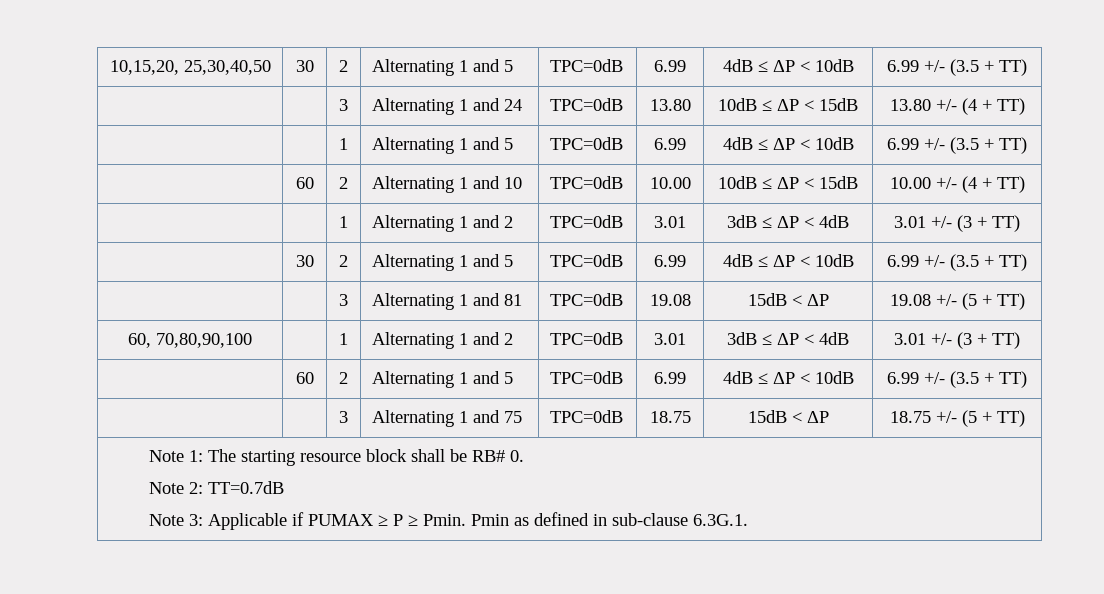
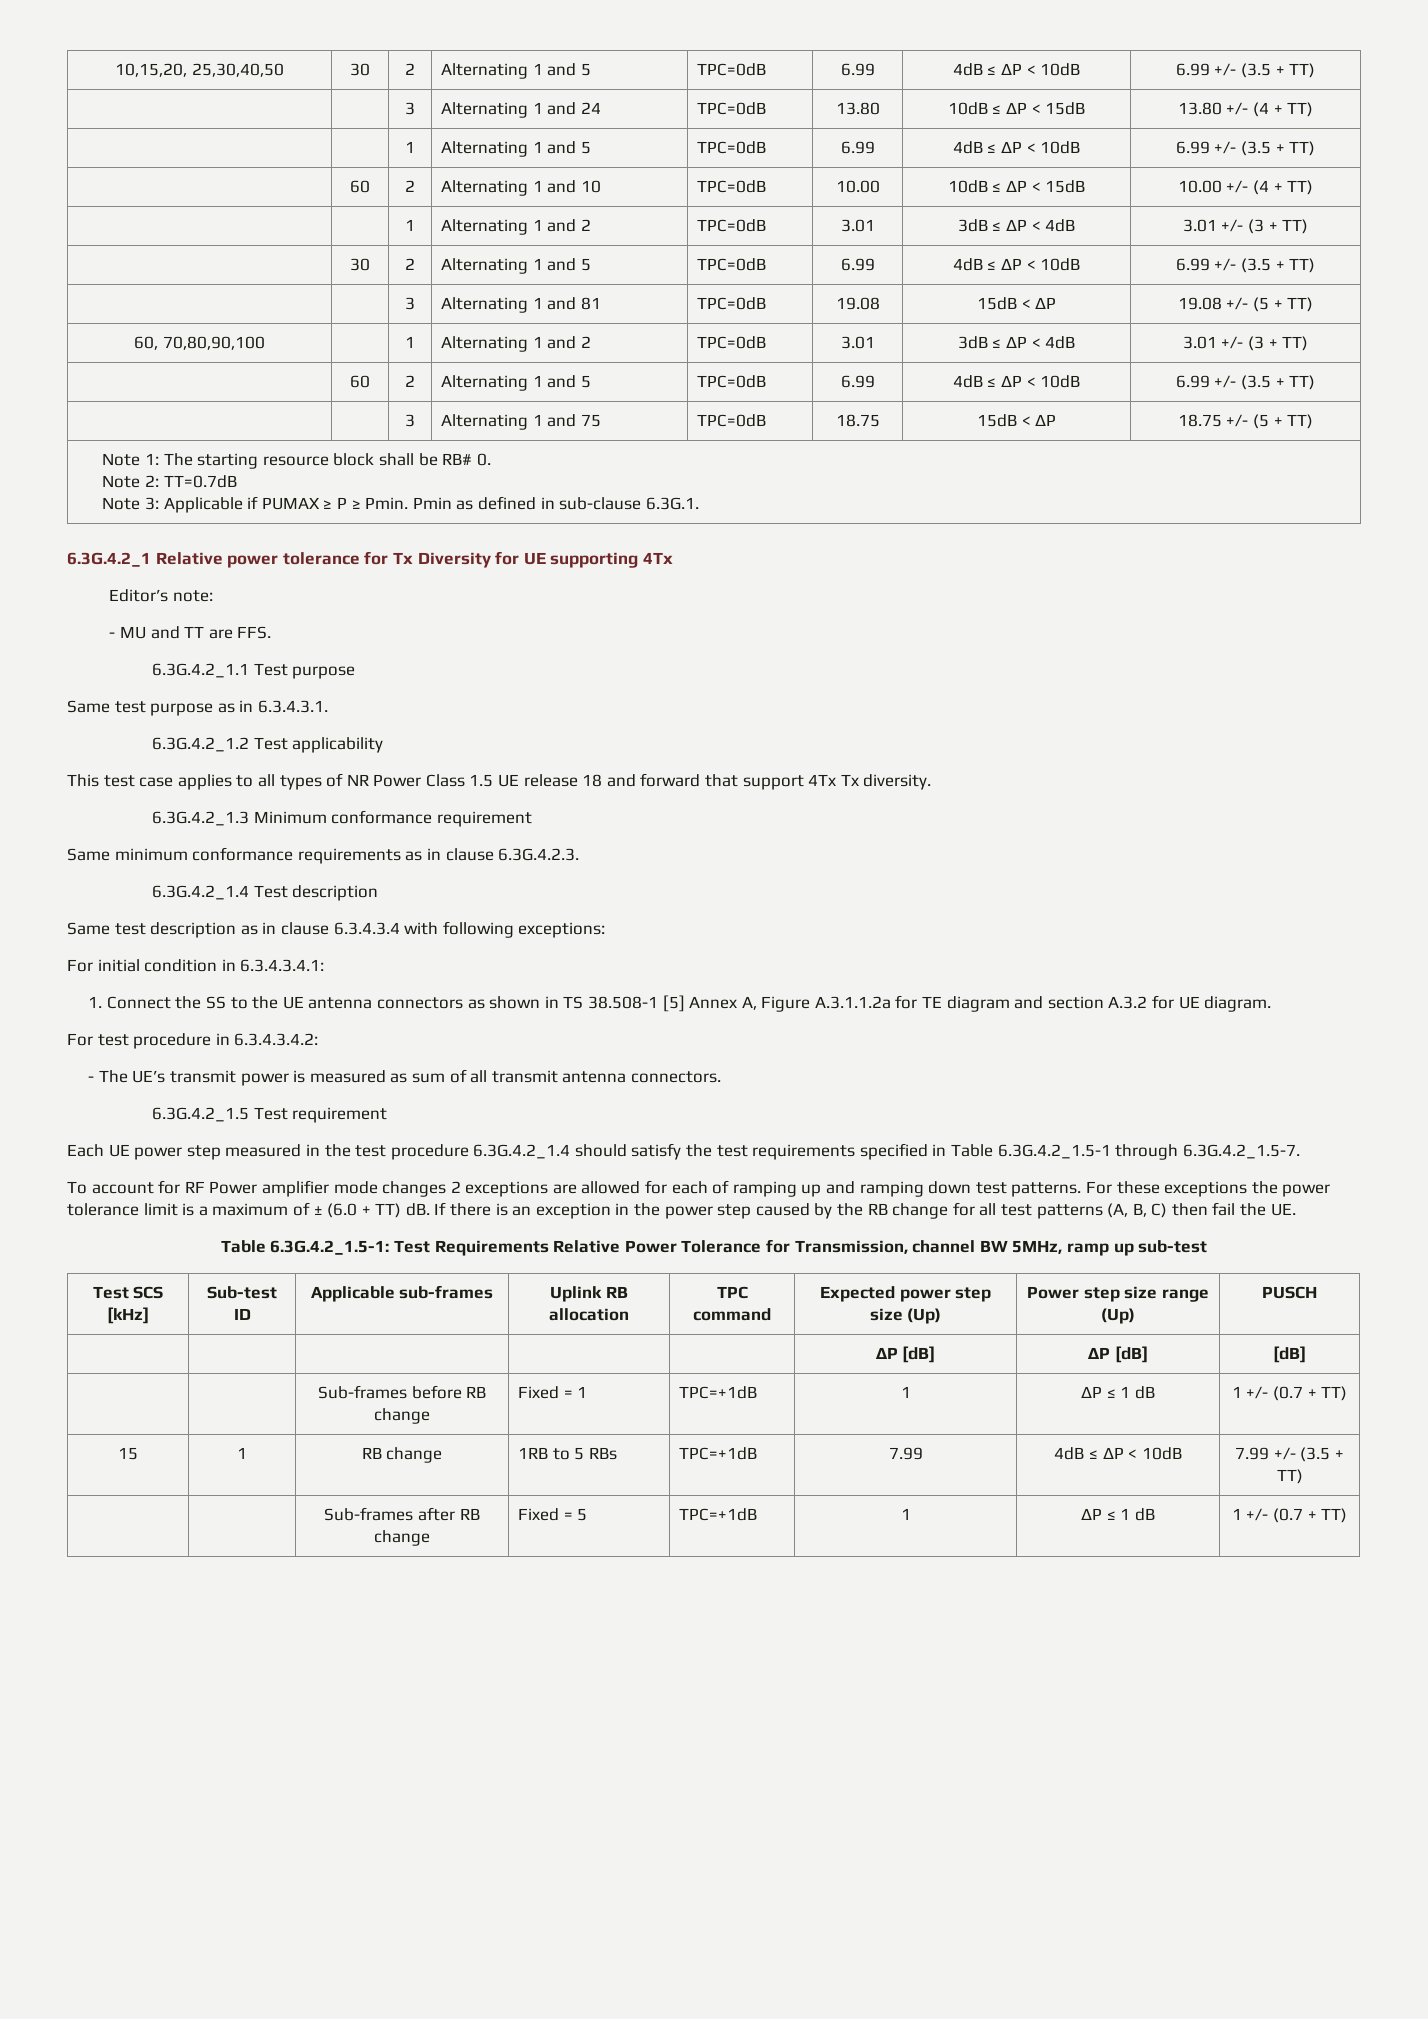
(748, 520) none -> [67,551,673,568] [109,589,214,602] [109,626,272,639] [151,663,356,679] [67,700,328,716] [151,737,384,753] [67,773,932,790] [151,810,532,827] [67,847,580,864] [151,885,379,901] [67,921,606,938] [67,959,325,972] [88,995,1272,1012] [67,1033,319,1049] [88,1069,721,1086] [151,1107,388,1123] [67,1143,1300,1160] [67,1180,1331,1197] [67,1202,1296,1219] [220,1239,1208,1256] [92,1286,164,1299] [107,1307,149,1324] [207,1286,277,1299] [233,1308,251,1320] [310,1285,494,1302] [550,1286,628,1302] [549,1308,629,1321] [716,1286,748,1299] [693,1308,771,1321] [819,1286,992,1302] [869,1308,942,1324] [1027,1286,1209,1302] [1101,1308,1135,1324] [1262,1286,1317,1299] [874,1346,936,1363] [1087,1346,1148,1363] [1273,1346,1306,1363] [317,1385,487,1399] [374,1408,431,1424] [517,1386,588,1399] [678,1386,757,1399] [900,1386,911,1398] [1081,1386,1155,1399] [1231,1386,1348,1401] [118,1447,138,1460] [237,1447,247,1459] [361,1447,443,1463] [517,1447,617,1460] [678,1447,757,1460] [888,1447,923,1460] [1054,1447,1182,1460] [1235,1447,1344,1462] [1276,1469,1303,1484] [324,1507,480,1521] [374,1530,431,1546] [517,1508,588,1521] [678,1508,757,1521] [900,1508,911,1520] [1081,1508,1155,1521] [1231,1508,1348,1523] // 6.3G.4.2_1 Relative power tolerance for Tx Diversity for UE supporting 4Tx // Editor’s note: // - MU and TT are FFS. // 6.3G.4.2_1.1 Test purpose // Same test purpose as in 6.3.4.3.1. // 6.3G.4.2_1.2 Test applicability // This test case applies to all types of NR Power Class 1.5 UE release 18 and forward that support 4Tx Tx diversity. // 6.3G.4.2_1.3 Minimum conformance requirement // Same minimum conformance requirements as in clause 6.3G.4.2.3. // 6.3G.4.2_1.4 Test description // Same test description as in clause 6.3.4.3.4 with following exceptions: // For initial condition in 6.3.4.3.4.1: // 1. Connect the SS to the UE antenna connectors as shown in TS 38.508-1 [5] Annex A, Figure A.3.1.1.2a for TE diagram and section A.3.2 for UE diagram. // For test procedure in 6.3.4.3.4.2: // - The UE’s transmit power is measured as sum of all transmit antenna connectors. // 6.3G.4.2_1.5 Test requirement // Each UE power step measured in the test procedure 6.3G.4.2_1.4 should satisfy the test requirements specified in Table 6.3G.4.2_1.5-1 through 6.3G.4.2_1.5-7. // To account for RF Power amplifier mode changes 2 exceptions are allowed for each of ramping up and ramping down test patterns. For these exceptions the power tolerance limit is a maximum of ± (6.0 + TT) dB. If there is an exception in the power step caused by the RB change for all test patterns (A, B, C) then fail the UE. // Table 6.3G.4.2_1.5-1: Test Requirements Relative Power Tolerance for Transmission, channel BW 5MHz, ramp up sub-test // Test SCS [kHz] | Sub-test ID | Applicable sub-frames | Uplink RB allocation | TPC command | Expected power step size (Up) | Power step size range (Up) | PUSCH // | | | | | ΔP [dB] | ΔP [dB] | [dB] // | | Sub-frames before RB change | Fixed = 1 | TPC=+1dB | 1 | ΔP ≤ 1 dB | 1 +/- (0.7 + TT) // 15 | 1 | RB change | 1RB to 5 RBs | TPC=+1dB | 7.99 | 4dB ≤ ΔP < 10dB | 7.99 +/- (3.5 + TT) // | | Sub-frames after RB change | Fixed = 5 | TPC=+1dB | 1 | ΔP ≤ 1 dB | 1 +/- (0.7 + TT)

